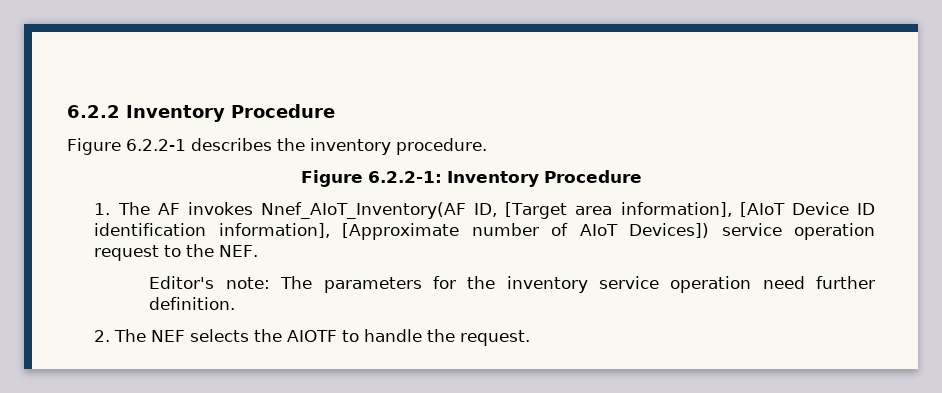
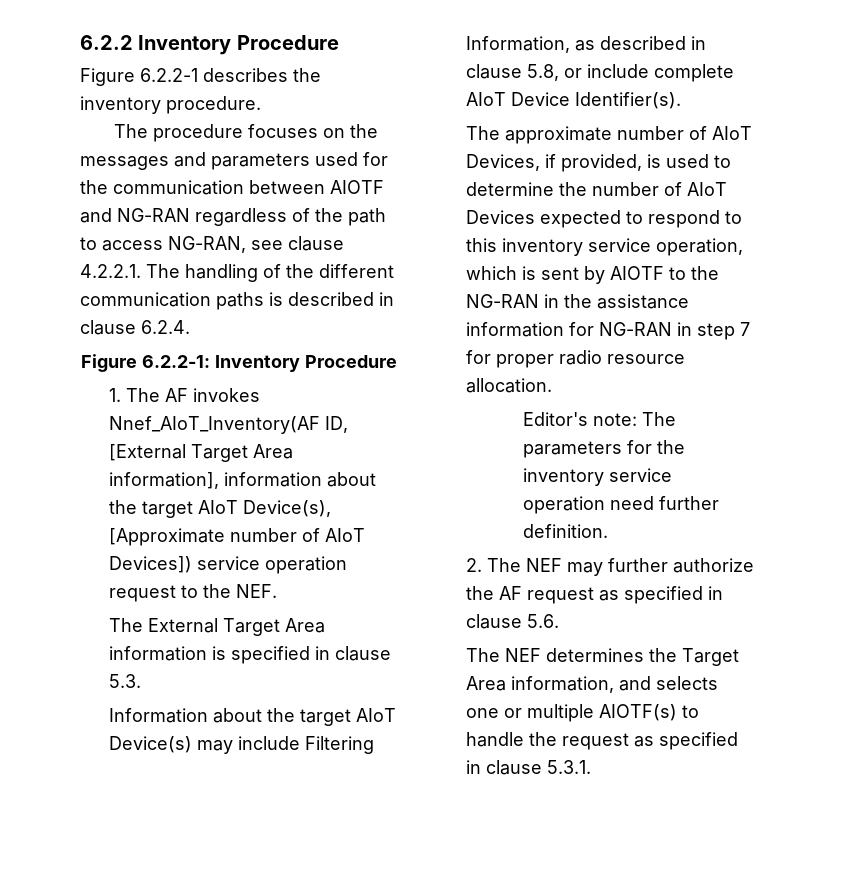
(487, 146) none -> [113,124,378,142] [80,152,388,170] [80,180,384,195] [80,208,386,226] [80,236,344,253] [80,264,394,282] [80,292,394,310] [80,320,190,335] // The procedure focuses on the messages and parameters used for the communication between AIOTF and NG-RAN regardless of the path to access NG-RAN, see clause 4.2.2.1. The handling of the different communication paths is described in clause 6.2.4.
[505,202,875,219] [94,223,330,238] [Target area information], [AIoT Device ID identification information], -> [108,444,293,462] [108,472,376,489] [108,500,331,518] [External Target Area information], information about the target AIoT Device(s),
(259, 251) none -> [108,618,325,636] [108,646,391,664] [108,674,141,688] [108,708,396,726] [108,736,374,754] [465,36,706,53] [465,64,734,82] [465,92,681,109] [465,126,752,144] [465,154,731,172] [465,182,727,196] [465,210,742,228] [465,238,743,256] [465,266,719,284] [465,294,689,309] [465,322,750,340] [465,350,685,368] [465,378,552,393] // The External Target Area information is specified in clause 5.3. // Information about the target AIoT Device(s) may include Filtering Information, as described in clause 5.8, or include complete AIoT Device Identifier(s). // The approximate number of AIoT Devices, if provided, is used to determine the number of AIoT Devices expected to respond to this inventory service operation, which is sent by AIOTF to the NG-RAN in the assistance information for NG-RAN in step 7 for proper radio resource allocation.
[190,329,531,346] selects the AIOTF to handle the request. -> [566,558,754,576] [465,586,723,604] [465,614,559,629] [465,648,739,666] [465,676,718,693] [465,704,699,722] [465,732,738,750] [465,760,591,775] may further authorize the AF request as specified in clause 5.6. // The NEF determines the Target Area information, and selects one or multiple AIOTF(s) to handle the request as specified in clause 5.3.1.

